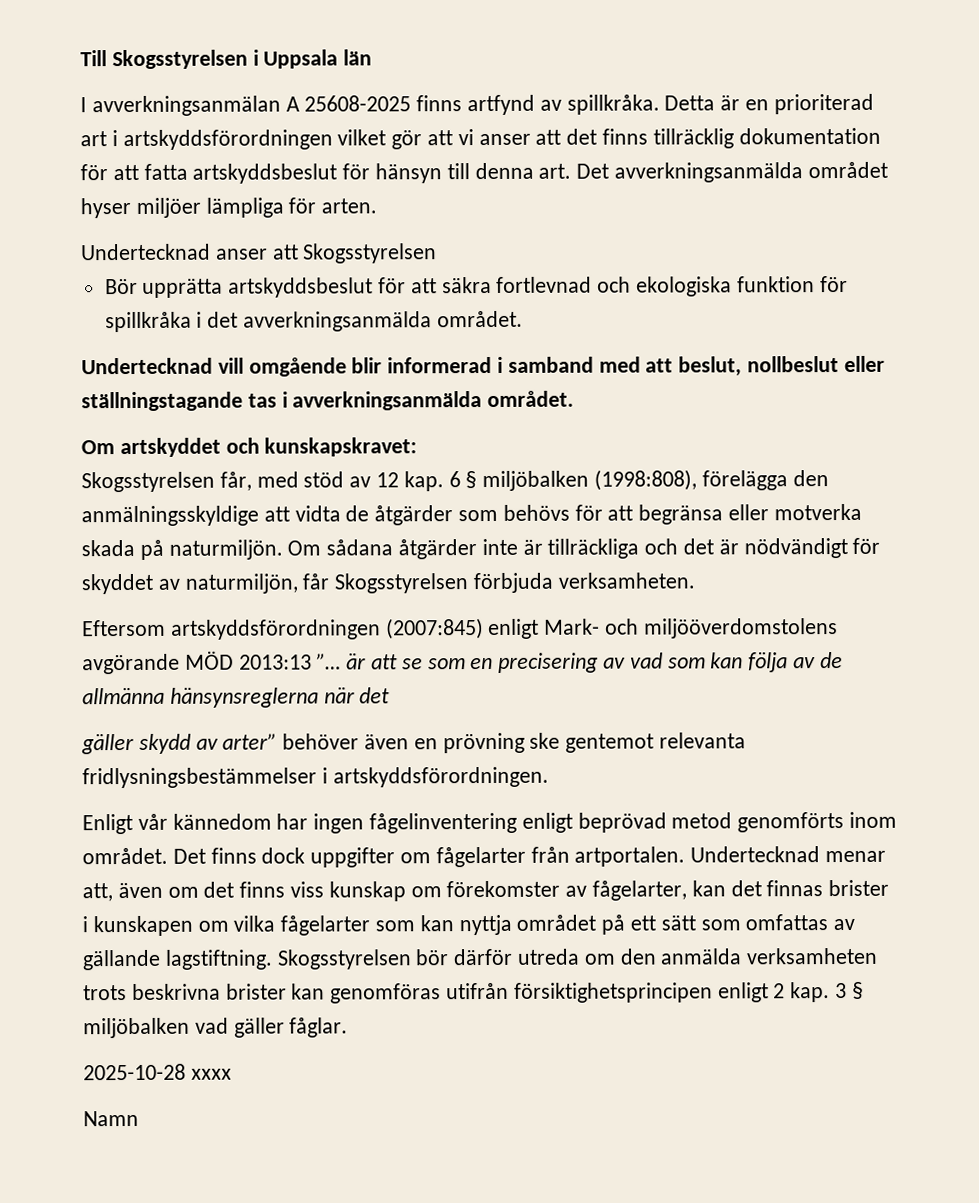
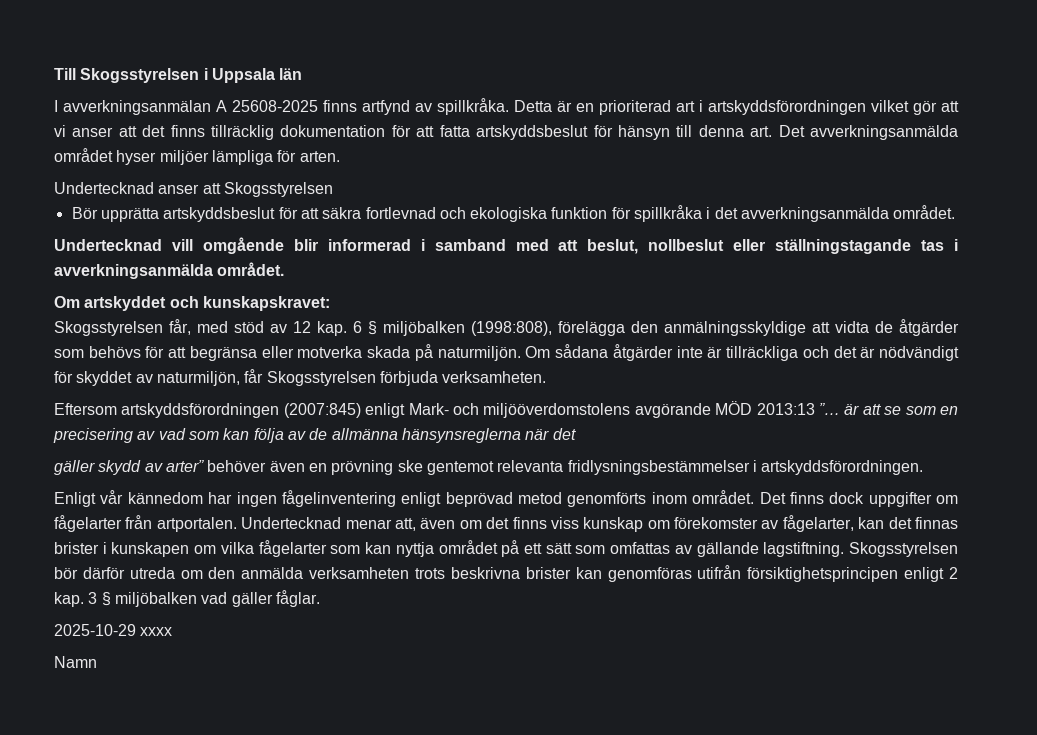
[83,1063,186,1081] 2025-10-28 -> [54,624,136,636] 2025-10-29

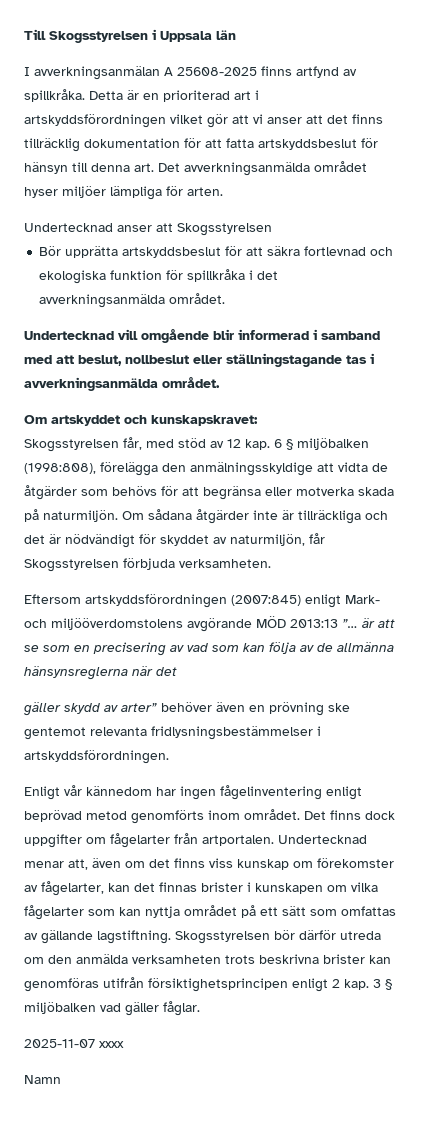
[54,624,136,636] 2025-10-29 -> [24,1039,95,1048] 2025-11-07

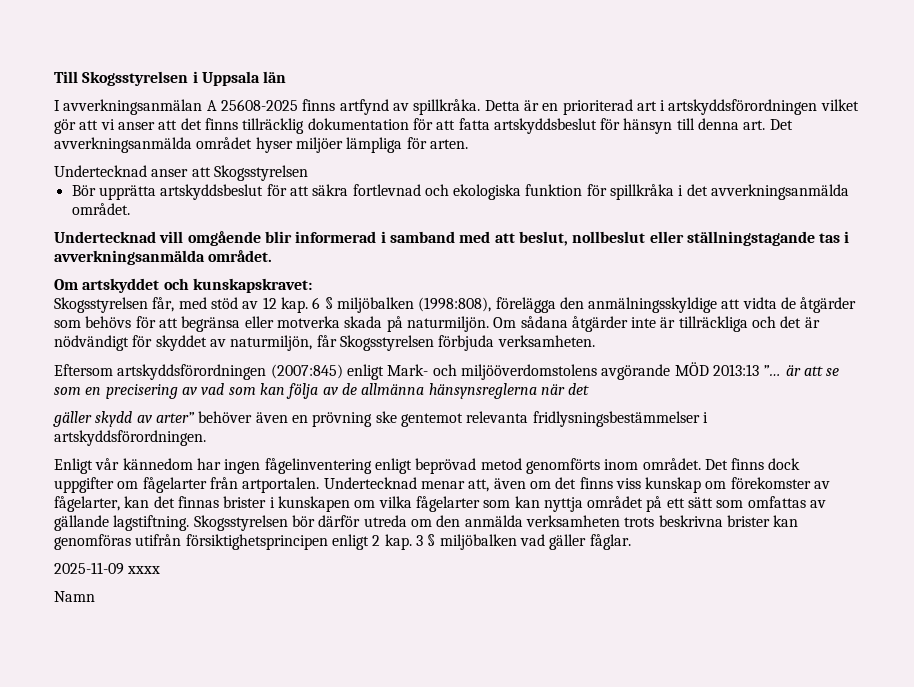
[24,1039,95,1048] 2025-11-07 -> [54,562,124,575] 2025-11-09

